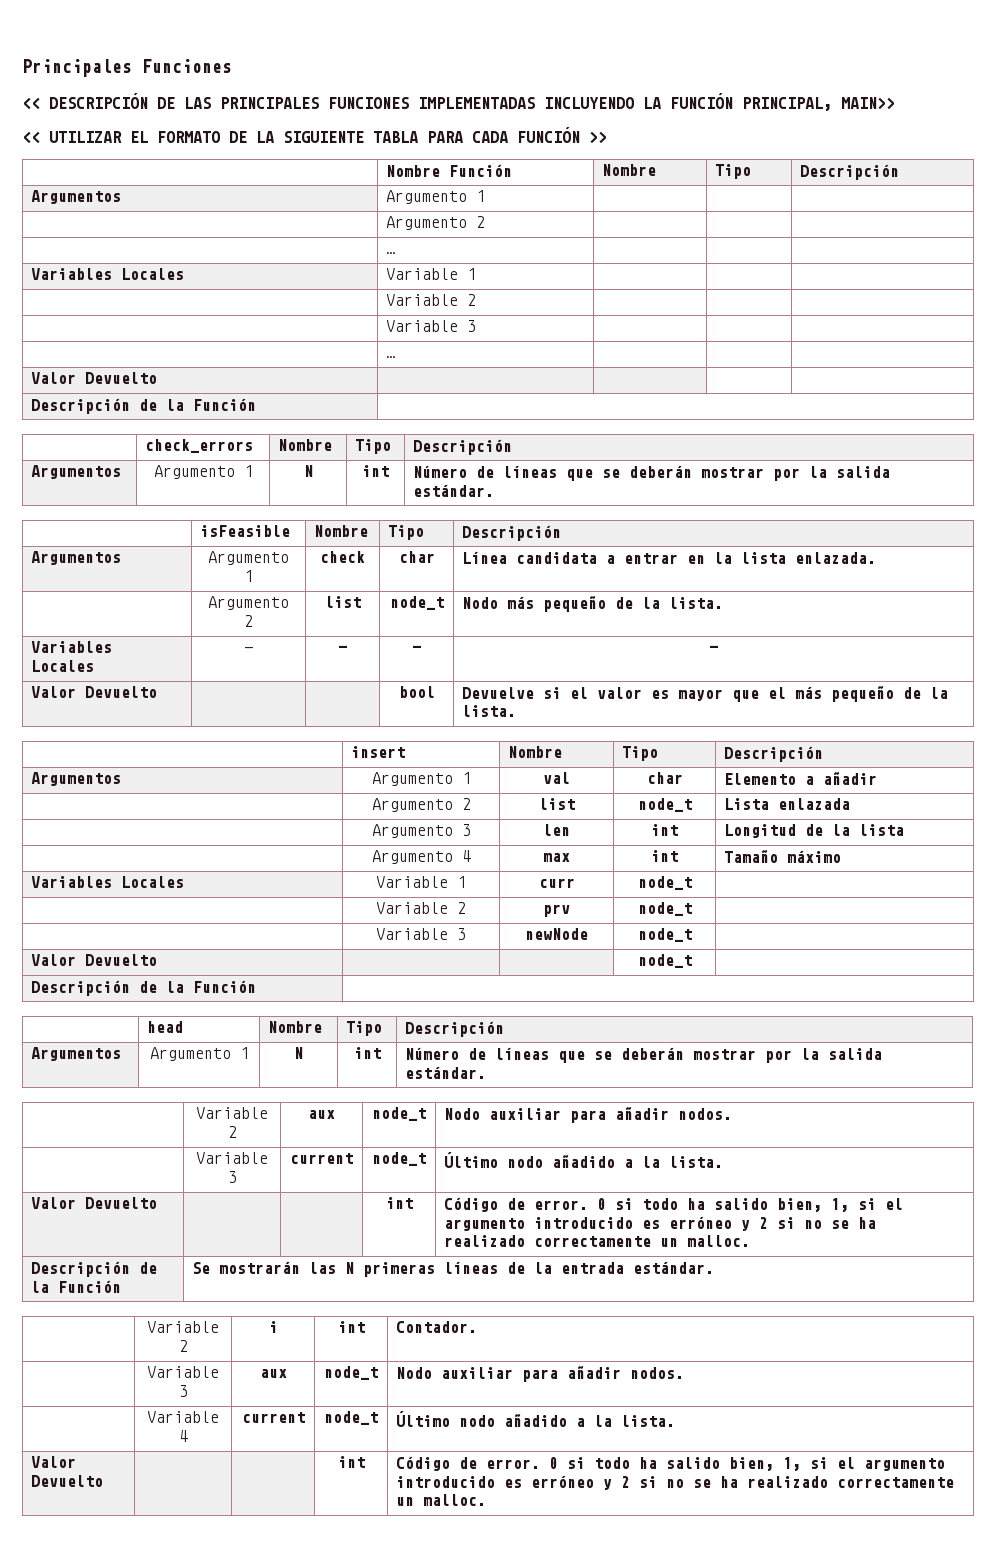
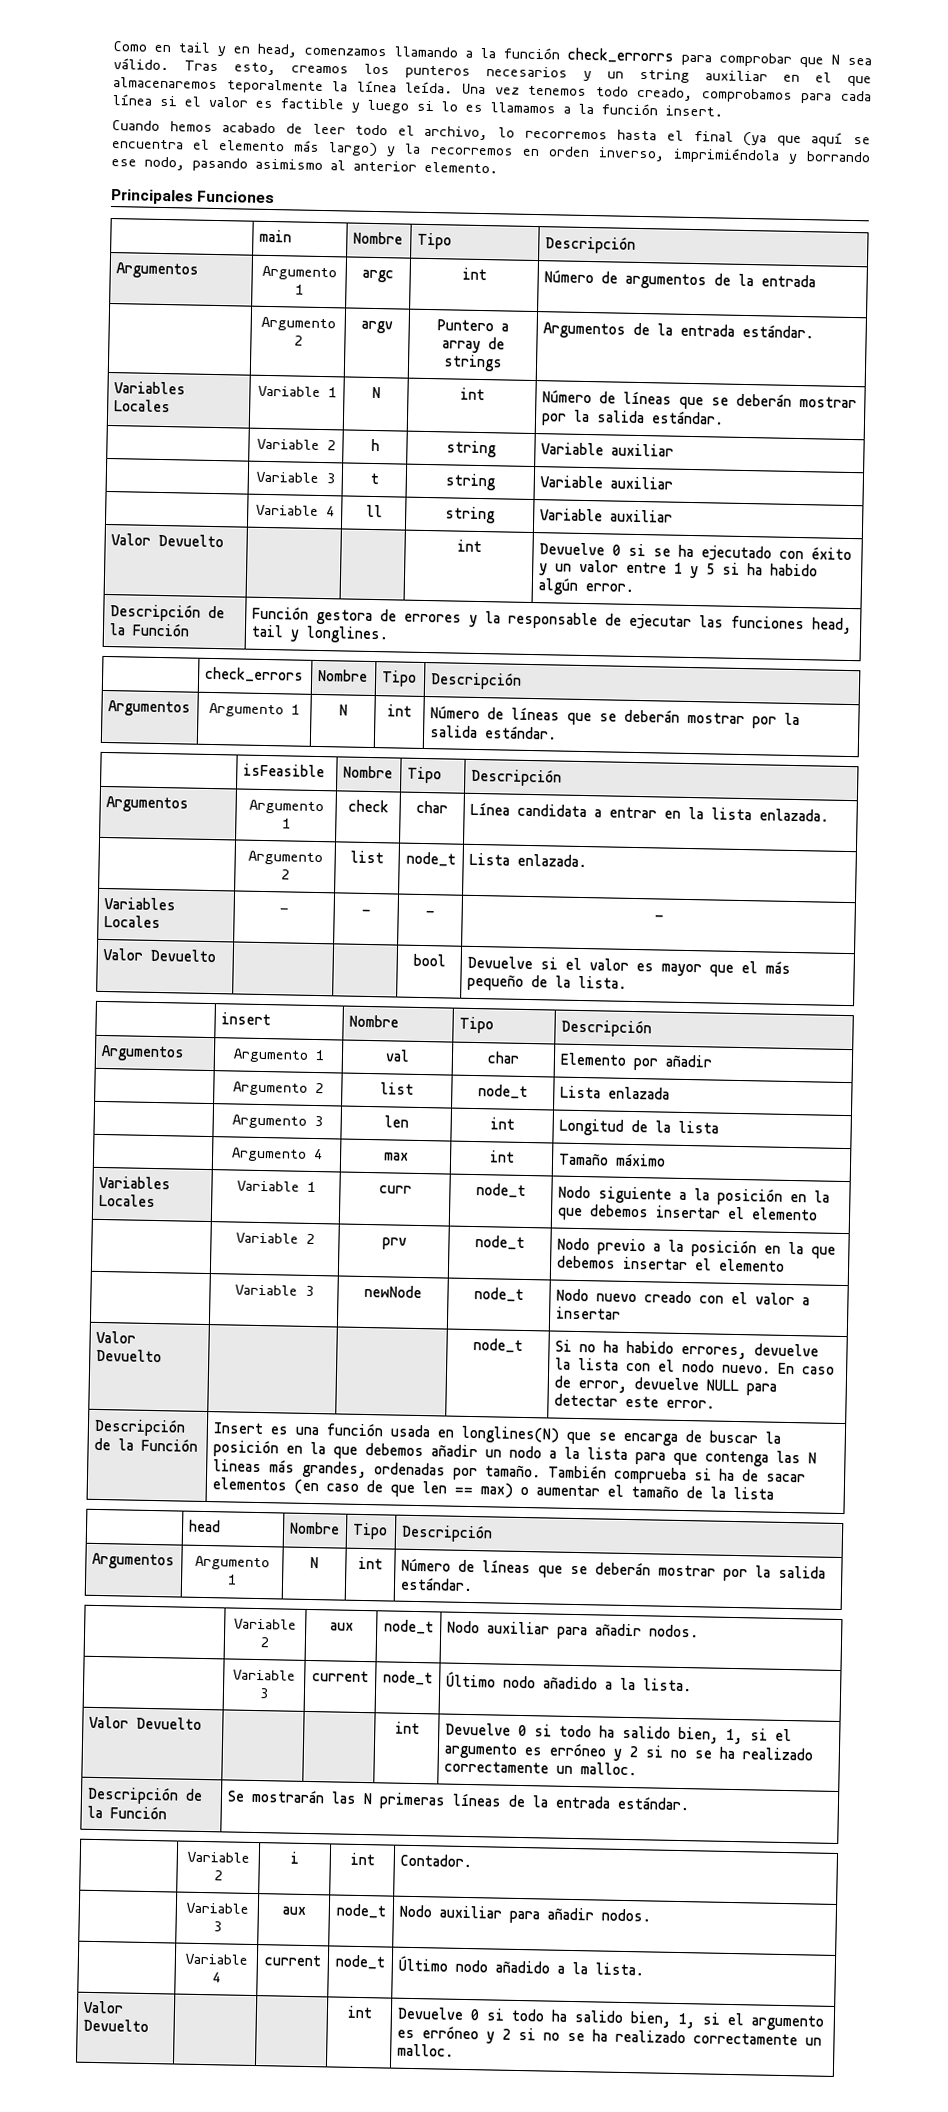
[22,59,232,77] [22,93,895,111] [22,127,607,144] [386,164,513,177] [602,164,657,176] [715,164,752,179] [800,164,900,180] [31,190,122,204] [386,190,486,204] [386,216,486,230] [386,252,396,254] [31,268,185,280] [386,268,477,280] [386,294,477,306] [386,320,477,332] [386,356,396,358] [31,372,158,384] [31,398,257,414] Principales Funciones // << DESCRIPCIÓN DE LAS PRINCIPALES FUNCIONES IMPLEMENTADAS INCLUYENDO LA FUNCIÓN PRINCIPAL, MAIN>> // << UTILIZAR EL FORMATO DE LA SIGUIENTE TABLA PARA CADA FUNCIÓN >> // | Nombre Función | Nombre | Tipo | Descripción // Argumentos | Argumento 1 | | | // | Argumento 2 | | | // | … | | | // Variables Locales | Variable 1 | | | // | Variable 2 | | | // | Variable 3 | | | // | … | | | // Valor Devuelto | | | | // Descripción de la Función | -> [113,41,872,68] [113,58,872,87] [113,77,872,104] [112,94,723,117] [112,120,871,147] [112,139,872,164] [111,156,498,174] [111,189,276,205] [258,229,292,243] [352,231,403,245] [416,232,452,250] [544,235,636,254] [115,262,199,279] [261,265,337,281] [294,284,304,295] [362,269,394,283] [461,267,487,281] [543,269,816,290] [260,316,336,332] [293,335,303,346] [361,320,393,334] [437,319,509,332] [441,337,505,353] [442,354,503,372] [542,322,814,339] [113,381,186,395] [113,399,171,413] [257,385,337,398] [371,386,381,399] [459,387,485,401] [541,389,857,410] [540,409,724,426] [256,438,336,451] [370,438,380,452] [446,440,497,458] [540,442,674,457] [255,471,335,484] [369,472,379,485] [445,473,496,491] [539,475,673,490] [255,504,335,517] [365,504,383,518] [445,506,496,524] [539,508,673,523] [110,533,224,548] [456,539,482,553] [538,542,852,562] [538,559,818,579] [537,577,634,595] [109,603,225,622] [108,622,190,637] [251,605,852,635] [250,624,389,644] Como en tail y en head, comenzamos llamando a la función check_errorrs para comprobar que N sea válido. Tras esto, creamos los punteros necesarios y un string auxiliar en el que almacenaremos teporalmente la línea leída. Una vez tenemos todo creado, comprobamos para cada línea si el valor es factible y luego si lo es llamamos a la función insert. // Cuando hemos acabado de leer todo el archivo, lo recorremos hasta el final (ya que aquí se encuentra el elemento más largo) y la recorremos en orden inverso, imprimiéndola y borrando ese nodo, pasando asimismo al anterior elemento. // Principales Funciones // | main | Nombre | Tipo | Descripción // Argumentos | Argumento 1 | argc | int | Número de argumentos de la entrada // | Argumento 2 | argv | Puntero a array de strings | Argumentos de la entrada estándar. // Variables Locales | Variable 1 | N | int | Número de líneas que se deberán mostrar por la salida estándar. // | Variable 2 | h | string | Variable auxiliar // | Variable 3 | t | string | Variable auxiliar // | Variable 4 | ll | string | Variable auxiliar // Valor Devuelto | | | int | Devuelve 0 si se ha ejecutado con éxito y un valor entre 1 y 5 si ha habido algún error. // Descripción de la Función | Función gestora de errores y la responsable de ejecutar las funciones head, tail y longlines.
[462,596,724,612] Nodo más pequeño de la lista. -> [468,852,587,868] Lista enlazada.
[805,776,815,785] a -> [632,1057,658,1071] por
[376,902,466,914] [543,904,570,917] [637,902,692,916] [376,928,466,940] [525,928,588,940] [637,928,692,942] [31,954,158,966] [637,954,692,968] [31,980,257,996] // | Variable 2 | prv | node_t | // | Variable 3 | newNode | node_t | // Valor Devuelto | | | node_t | // Descripción de la Función | -> [557,1185,830,1206] [556,1204,818,1221] [235,1232,315,1245] [381,1237,407,1250] [475,1235,525,1250] [556,1237,836,1259] [556,1255,785,1272] [234,1284,314,1297] [364,1284,422,1299] [474,1287,524,1302] [555,1288,810,1306] [555,1306,621,1320] [95,1330,136,1344] [95,1348,162,1363] [473,1338,523,1353] [554,1339,819,1360] [554,1357,835,1375] [553,1375,777,1396] [553,1393,715,1409] [93,1417,186,1437] [93,1437,198,1452] [212,1422,781,1446] [212,1439,817,1467] [212,1459,806,1485] [211,1477,774,1500] Nodo siguiente a la posición en la que debemos insertar el elemento // | Variable 2 | prv | node_t | Nodo previo a la posición en la que debemos insertar el elemento // | Variable 3 | newNode | node_t | Nodo nuevo creado con el valor a insertar // Valor Devuelto | | | node_t | Si no ha habido errores, devuelve la lista con el nodo nuevo. En caso de error, devuelve NULL para detectar este error. // Descripción de la Función | Insert es una función usada en longlines(N) que se encarga de buscar la posición en la que debemos añadir un nodo a la lista para que contenga las N lineas más grandes, ordenadas por tamaño. También comprueba si ha de sacar elementos (en caso de que len == max) o aumentar el tamaño de la lista
[444,1197,589,1212] Código de error. -> [444,1722,511,1736] Devuelve
[534,1217,634,1229] introducido -> (518, 1750) none
[396,1456,541,1471] Código de error. -> [396,2006,464,2020] Devuelve
[396,1476,496,1488] introducido -> (824, 2022) none

